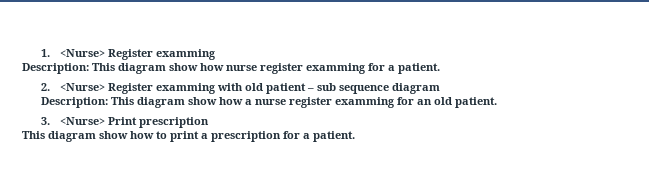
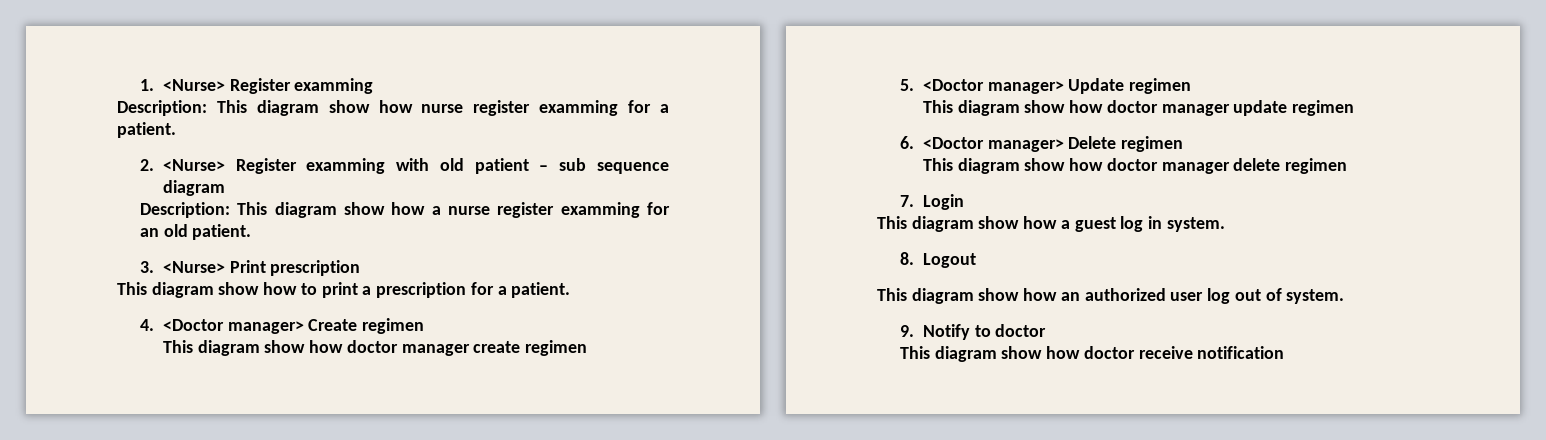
(355, 136) none -> [139,318,425,334] [162,340,587,356] [899,78,1192,94] [922,100,1354,116] [899,136,1184,152] [922,158,1347,174] [899,194,964,210] [877,216,1225,232] [899,252,976,268] [877,288,1345,304] [899,324,1047,340] [899,346,1285,362] // 4. <Doctor manager> Create regimen // This diagram show how doctor manager create regimen // 5. <Doctor manager> Update regimen // This diagram show how doctor manager update regimen // 6. <Doctor manager> Delete regimen // This diagram show how doctor manager delete regimen // 7. Login // This diagram show how a guest log in system. // 8. Logout // This diagram show how an authorized user log out of system. // 9. Notify to doctor // This diagram show how doctor receive notification

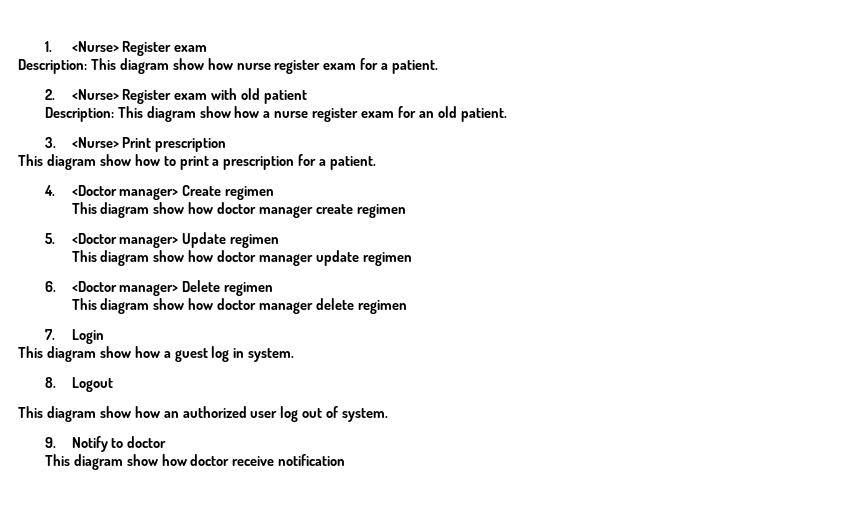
[294,78,374,94] examming -> [174,45,208,52] exam
[539,100,619,116] examming -> [323,63,357,70] exam
[306,158,386,174] examming -> [174,93,208,100] exam
[539,158,669,174] [162,180,225,196] – sub sequence diagram -> (308, 97) none
[560,202,640,218] examming -> [361,111,395,118] exam

